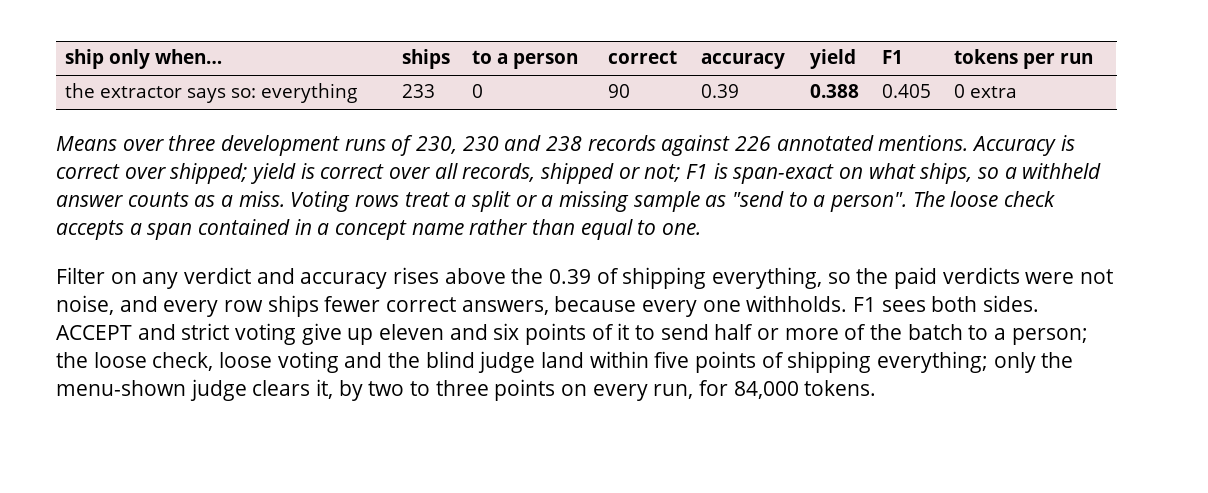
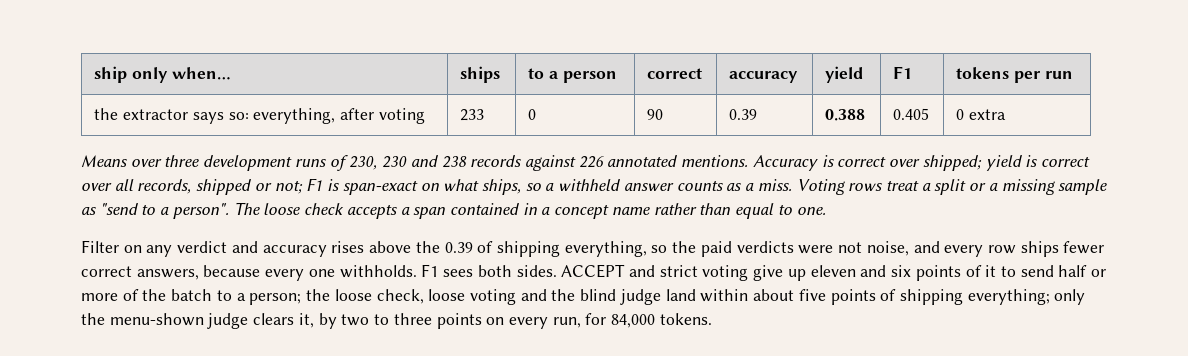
[261,83,358,103] everything -> [253,108,425,124] everything, after voting
(649, 359) none -> [753,289,795,301] about

